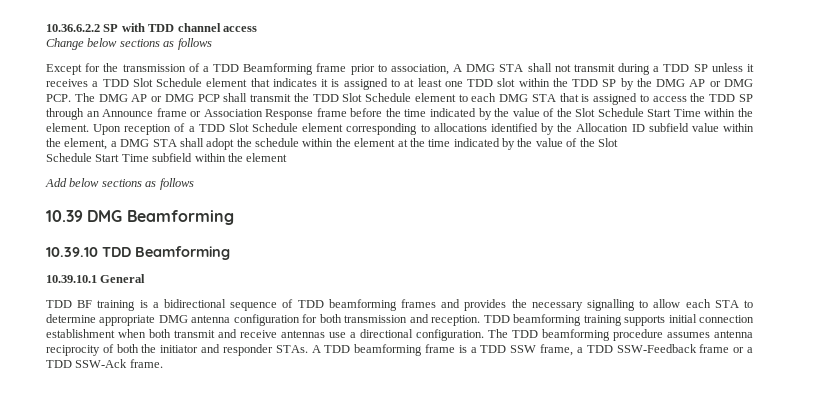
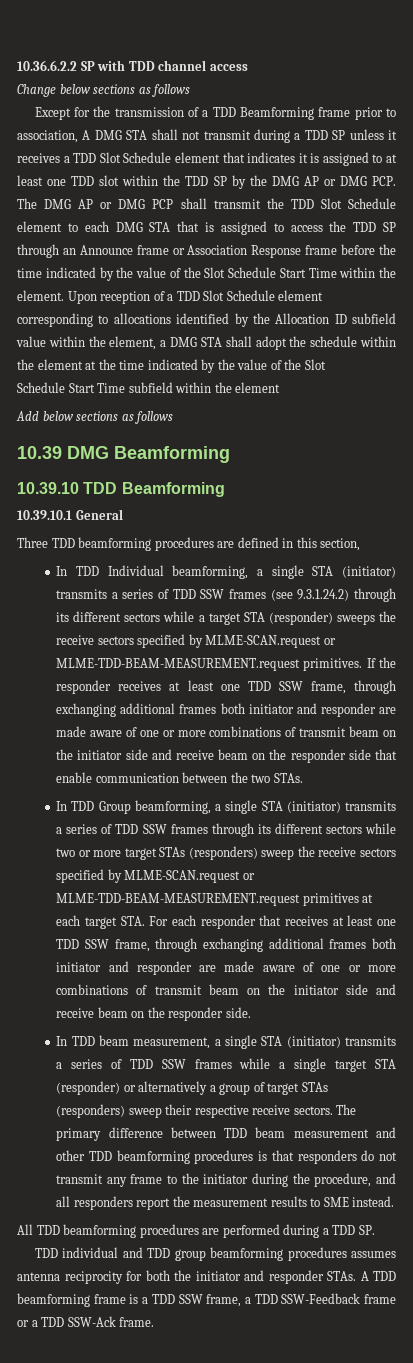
[46,299,754,311] [46,314,754,326] [46,329,663,341] TDD BF training is a bidirectional sequence of TDD beamforming frames and provides the necessary signalling to allow each STA to determine appropriate DMG antenna configuration for both transmission and reception. TDD beamforming training supports initial connection establishment when both transmit and receive antennas use a directional configuration. The TDD beamforming procedure -> [17,537,361,551] [56,565,396,579] [56,588,396,602] [56,611,397,625] [56,634,336,648] [56,657,396,671] [56,680,397,694] [56,703,397,717] [56,726,396,737] [56,749,397,763] [56,772,303,783] [56,800,397,814] [56,823,396,837] [56,846,397,860] [56,869,255,883] [56,893,374,906] [56,915,396,929] [56,938,396,952] [56,961,397,975] [56,984,397,995] [56,1007,251,1021] [56,1035,397,1049] [56,1058,397,1072] [56,1081,328,1095] [56,1104,357,1118] [56,1127,397,1141] [56,1150,398,1164] [56,1173,396,1187] [56,1196,395,1210] [17,1224,375,1238] [34,1247,347,1261] Three TDD beamforming procedures are defined in this section, // In TDD Individual beamforming, a single STA (initiator) transmits a series of TDD SSW frames (see 9.3.1.24.2) through its different sectors while a target STA (responder) sweeps the receive sectors specified by MLME-SCAN.request or MLME-TDD-BEAM-MEASUREMENT.request primitives. If the responder receives at least one TDD SSW frame, through exchanging additional frames both initiator and responder are made aware of one or more combinations of transmit beam on the initiator side and receive beam on the responder side that enable communication between the two STAs. // In TDD Group beamforming, a single STA (initiator) transmits a series of TDD SSW frames through its different sectors while two or more target STAs (responders) sweep the receive sectors specified by MLME-SCAN.request or MLME-TDD-BEAM-MEASUREMENT.request primitives at each target STA. For each responder that receives at least one TDD SSW frame, through exchanging additional frames both initiator and responder are made aware of one or more combinations of transmit beam on the initiator side and receive beam on the responder side. // In TDD beam measurement, a single STA (initiator) transmits a series of TDD SSW frames while a single target STA (responder) or alternatively a group of target STAs (responders) sweep their respective receive sectors. The primary difference between TDD beam measurement and other TDD beamforming procedures is that responders do not transmit any frame to the initiator during the procedure, and all responders report the measurement results to SME instead. // All TDD beamforming procedures are performed during a TDD SP. // TDD individual and TDD group beamforming procedures
[102,344,114,353] of -> [126,1271,142,1281] for

